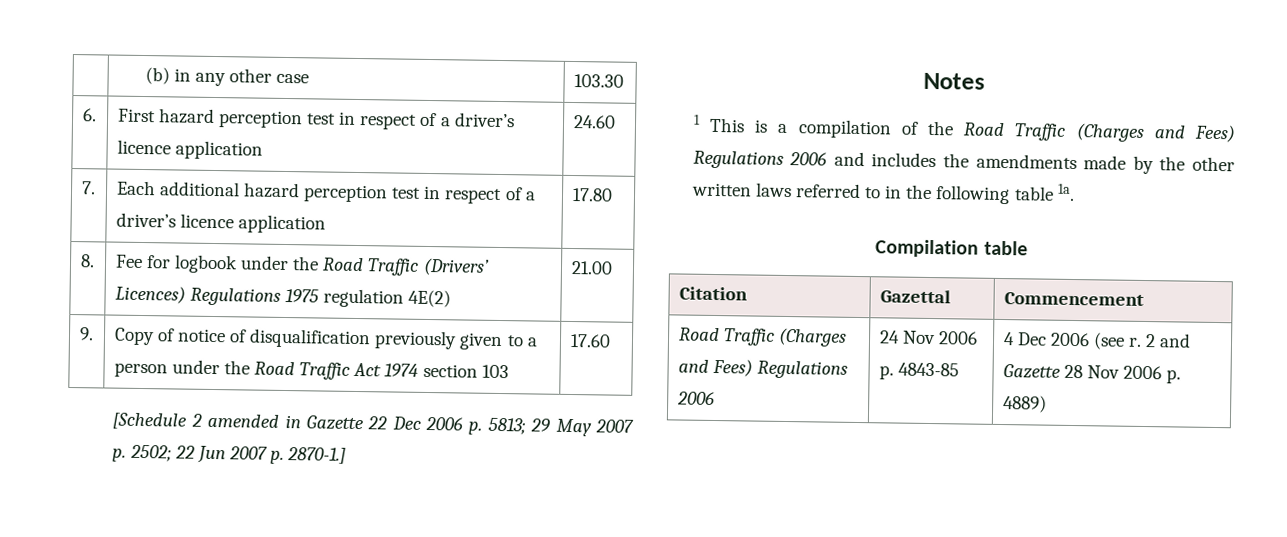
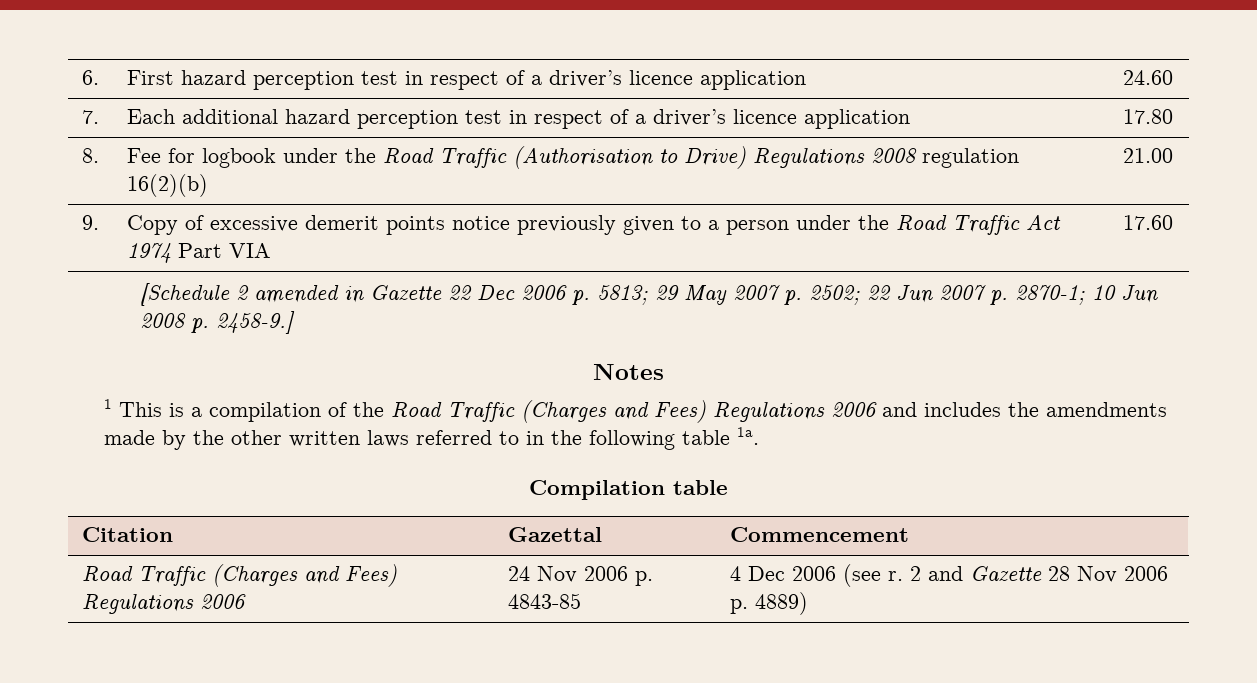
[144,67,310,87] [573,74,624,88] | (b) in any other case | 103.30 // -> (81, 77) none
[422,257,490,276] [114,285,452,308] (Drivers’ Licences) Regulations 1975 regulation 4E(2) -> [512,146,1019,169] [126,174,208,197] (Authorisation to Drive) Regulations 2008 regulation 16(2)(b)
[176,328,372,349] notice of disqualification -> [209,215,510,235] excessive demerit points notice
[422,363,509,379] section 103 -> [177,243,271,258] Part VIA
[287,447,347,464] 2870-1.] -> [1015,285,1159,305] [140,311,296,334] 2870-1; 10 Jun 2008 p. 2458-9.]

